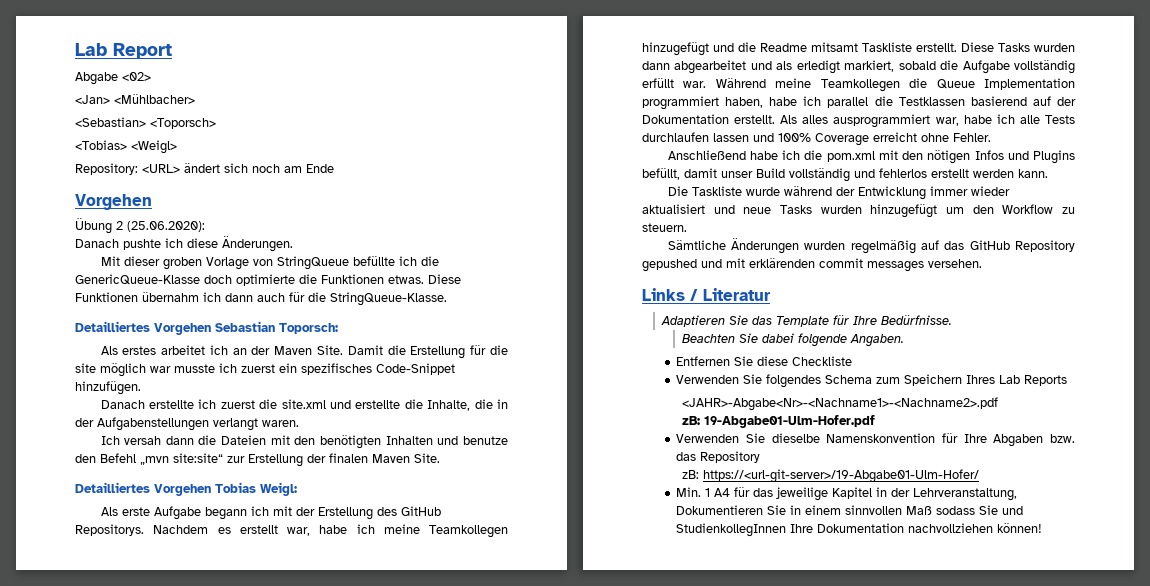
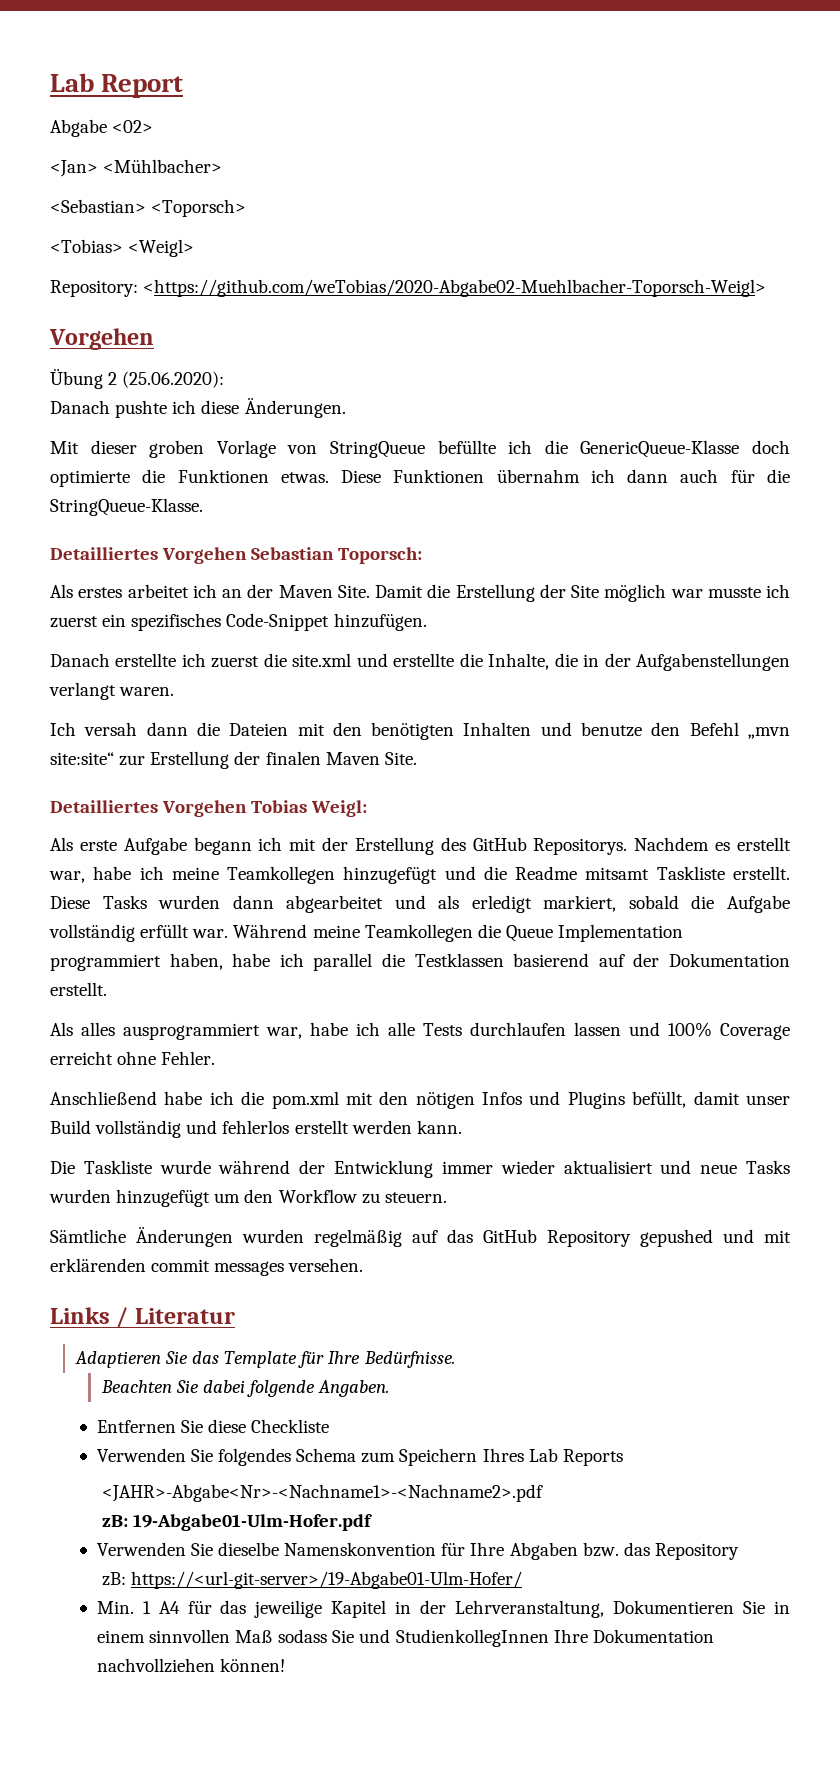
[142,163,334,173] <URL> ändert sich noch am Ende -> [143,279,767,297] <https://github.com/weTobias/2020-Abgabe02-Muehlbacher-Toporsch-Weigl>
[470,345,508,355] [75,363,96,373] für die site -> [539,584,599,598] der Site
(776, 119) none -> (107, 989) //

